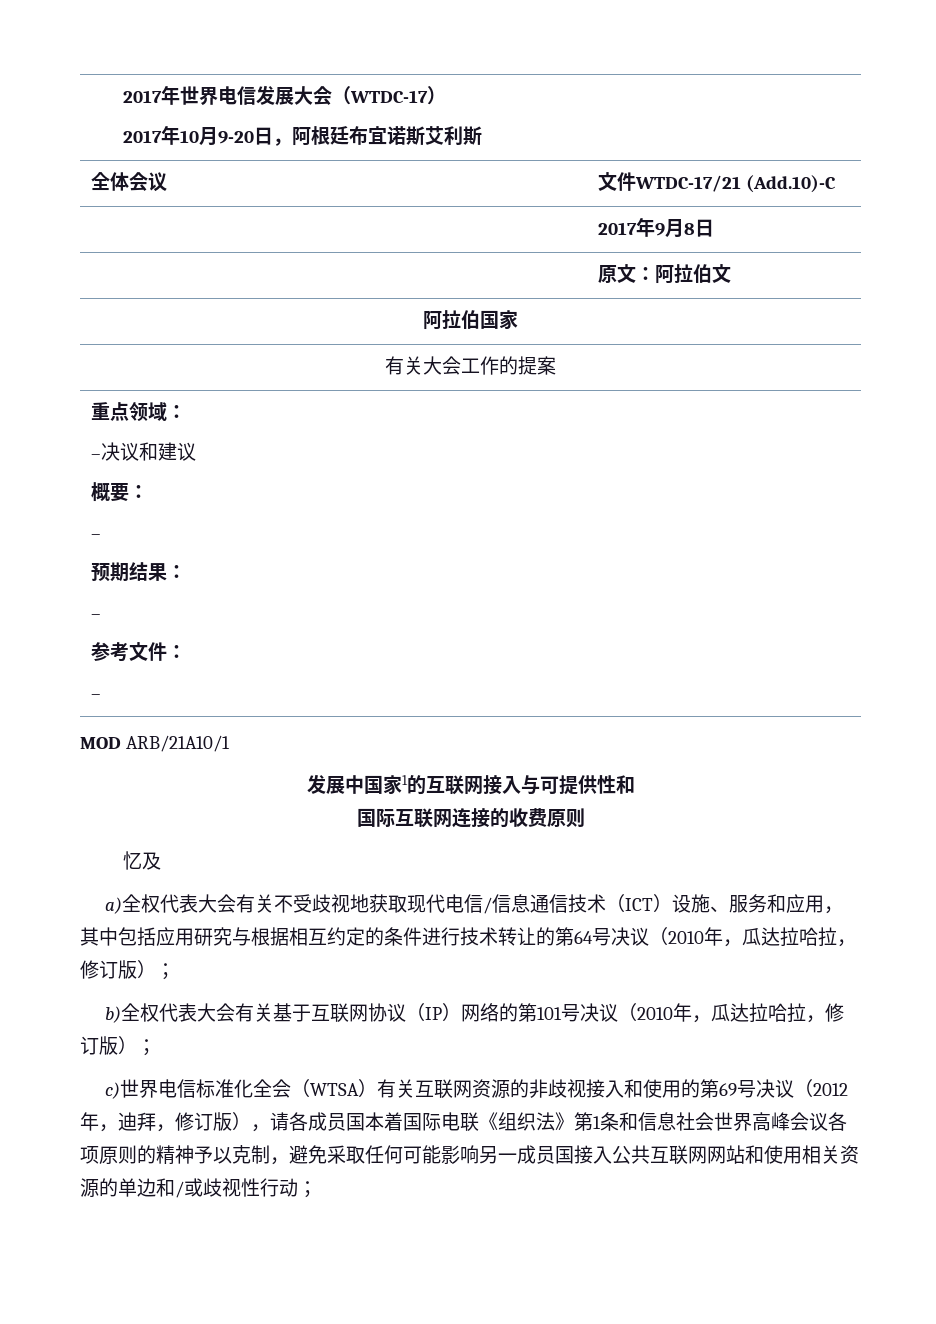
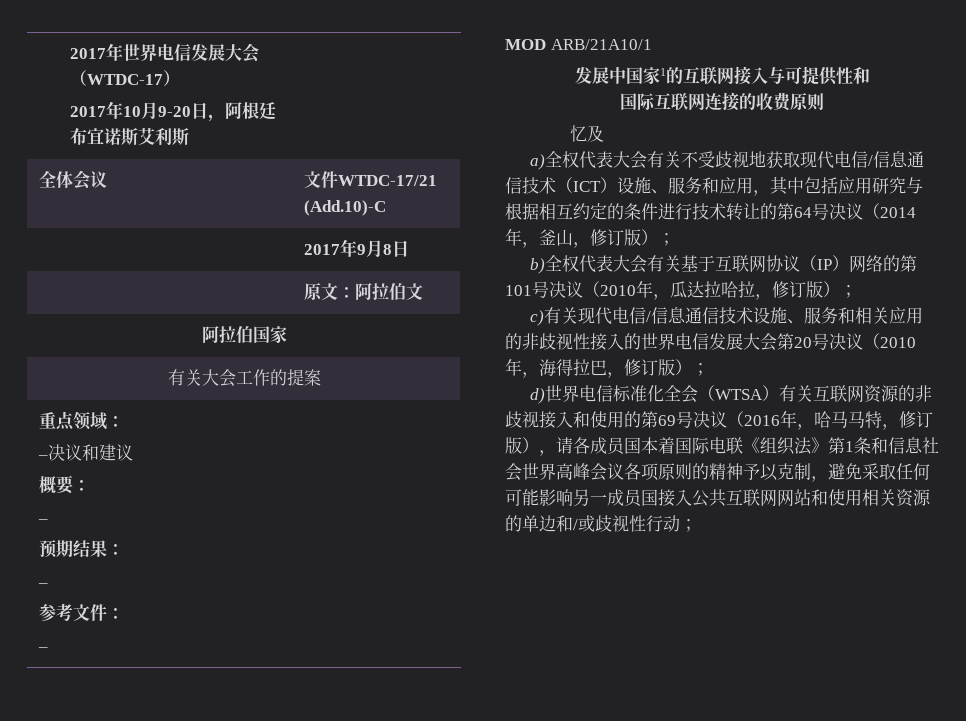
[668,927,837,947] 2010年，瓜达拉哈拉 -> [880,207,916,218] [505,228,573,248] 2014年，釜山
(121, 1090) none -> [543,307,923,325] [505,333,916,351] [505,358,709,378] [529,388,545,404] 有关现代电信/信息通信技术设施、服务和相关应用的非歧视性接入的世界电信发展大会第20号决议（2010年，海得拉巴，修订版）； // d)
[813,1083,849,1096] [80,1112,156,1132] 2012年，迪拜 -> [744,410,882,430] 2016年，哈马马特

